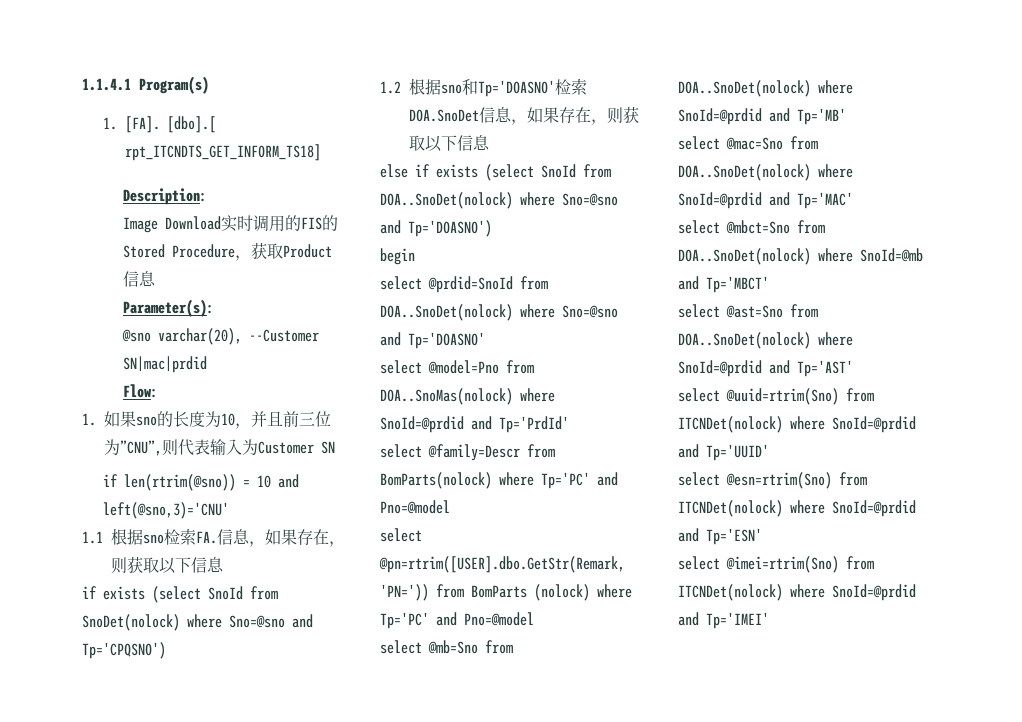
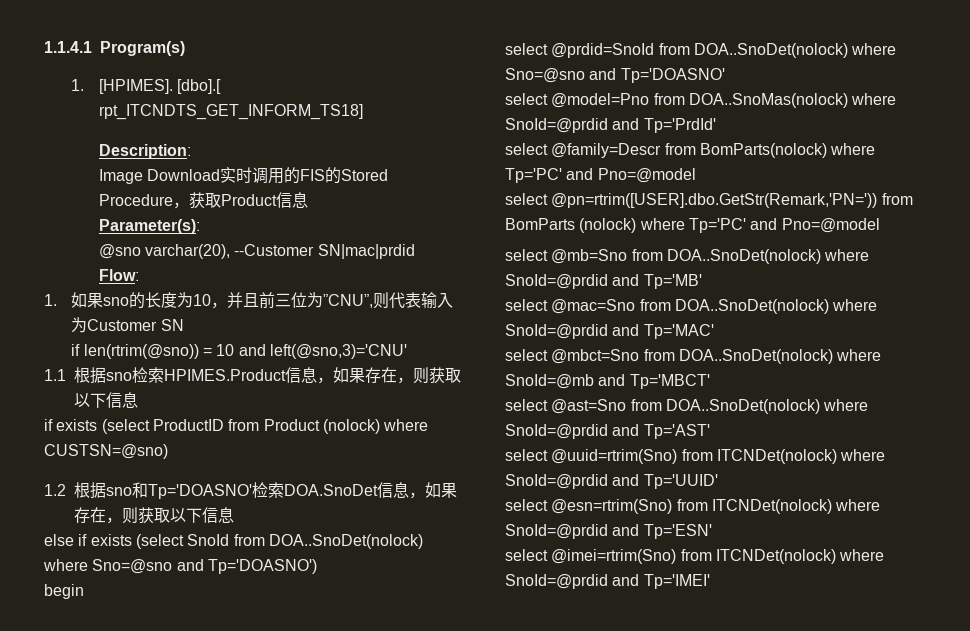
[124,116,160,133] [FA]. -> [98,79,173,94] [HPIMES].
[196,531,217,544] FA. -> [164,369,286,381] HPIMES.Product
[208,586,278,600] [82,614,313,631] [82,642,166,659] SnoId from SnoDet(nolock) where Sno=@sno and Tp='CPQSNO') -> [152,419,429,434] [44,444,168,459] ProductID from Product (nolock) where CUSTSN=@sno)

